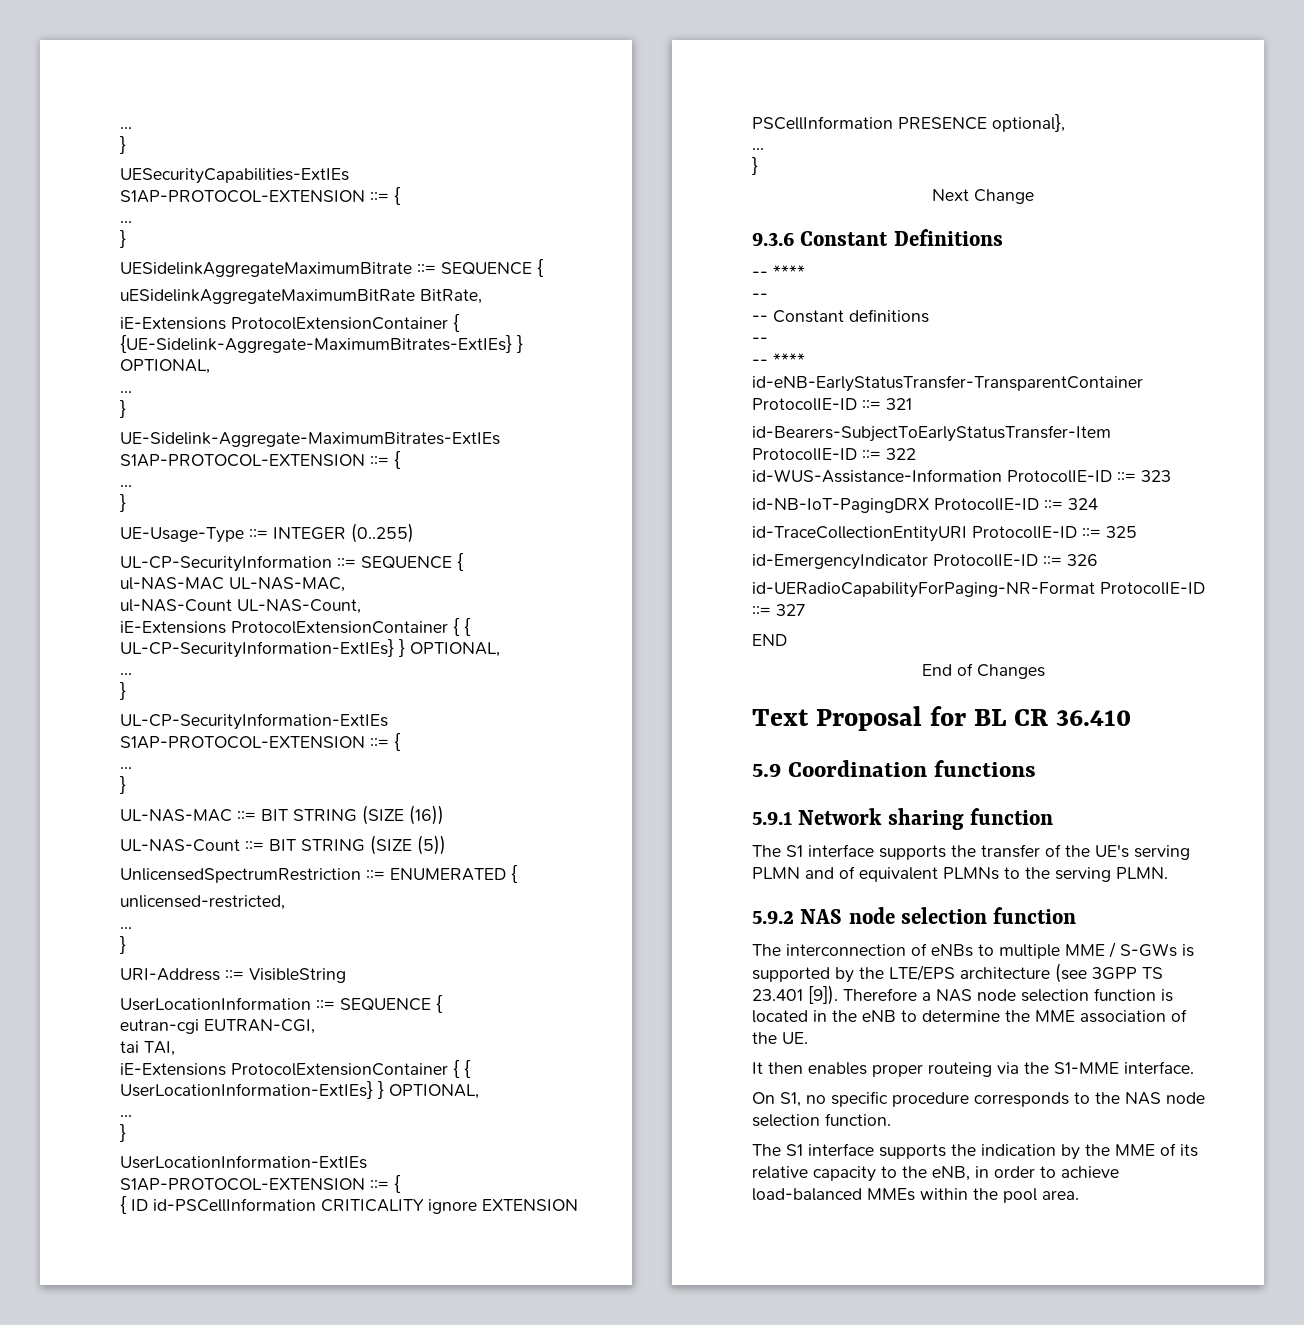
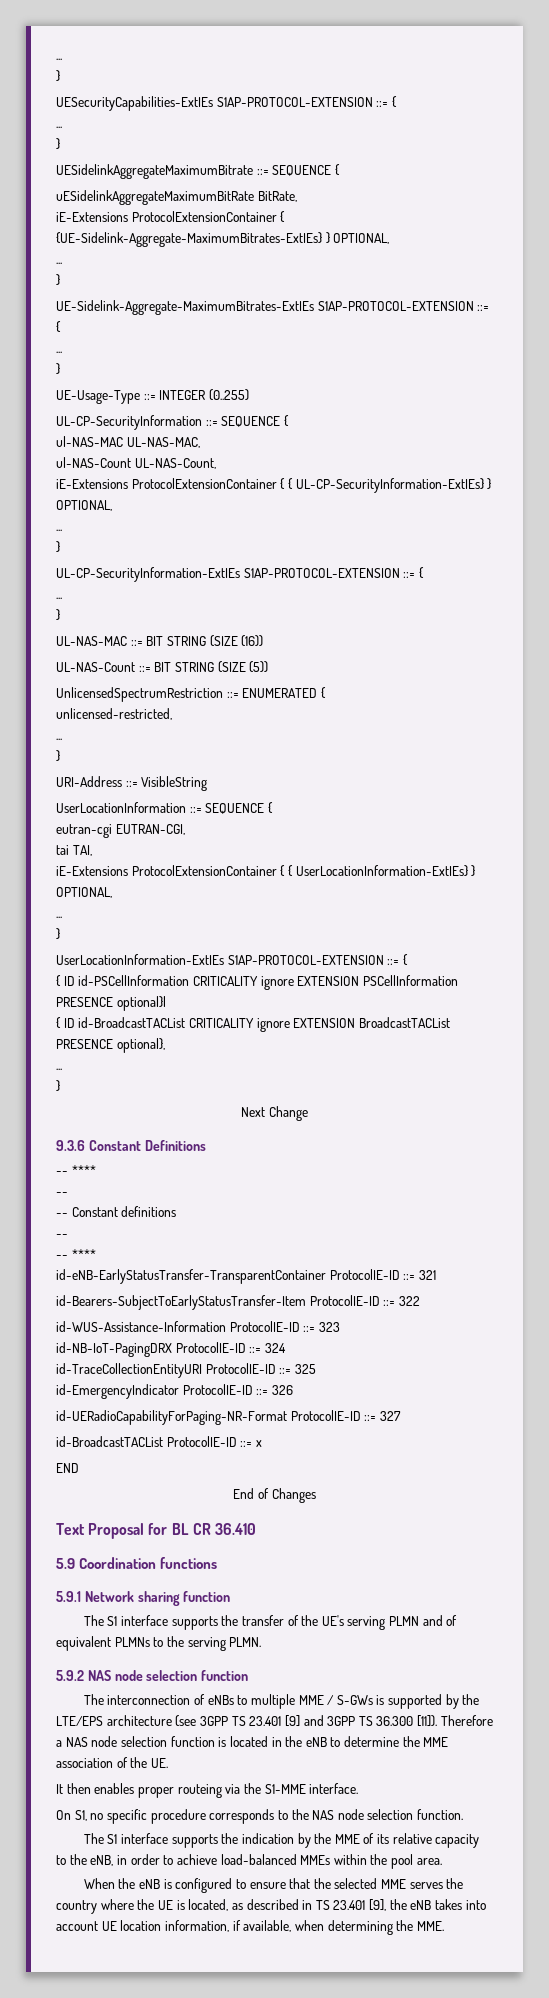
(987, 123) none -> [116,996,166,1011] [56,1017,450,1032] [56,1039,113,1049] optional}| // { ID id-BroadcastTACList CRITICALITY ignore EXTENSION BroadcastTACList PRESENCE
(805, 610) none -> [56,1436,262,1447] // id-BroadcastTACList ProtocolIE-ID ::= x
[808,985,838,1005] [9]). -> [284,1715,438,1727] [9] and 3GPP TS 36.300 [11]).
(1079, 1195) none -> [83,1878,464,1893] [56,1899,486,1914] [56,1920,444,1935] // When the eNB is configured to ensure that the selected MME serves the country where the UE is located, as described in TS 23.401 [9], the eNB takes into account UE location information, if available, when determining the MME.

